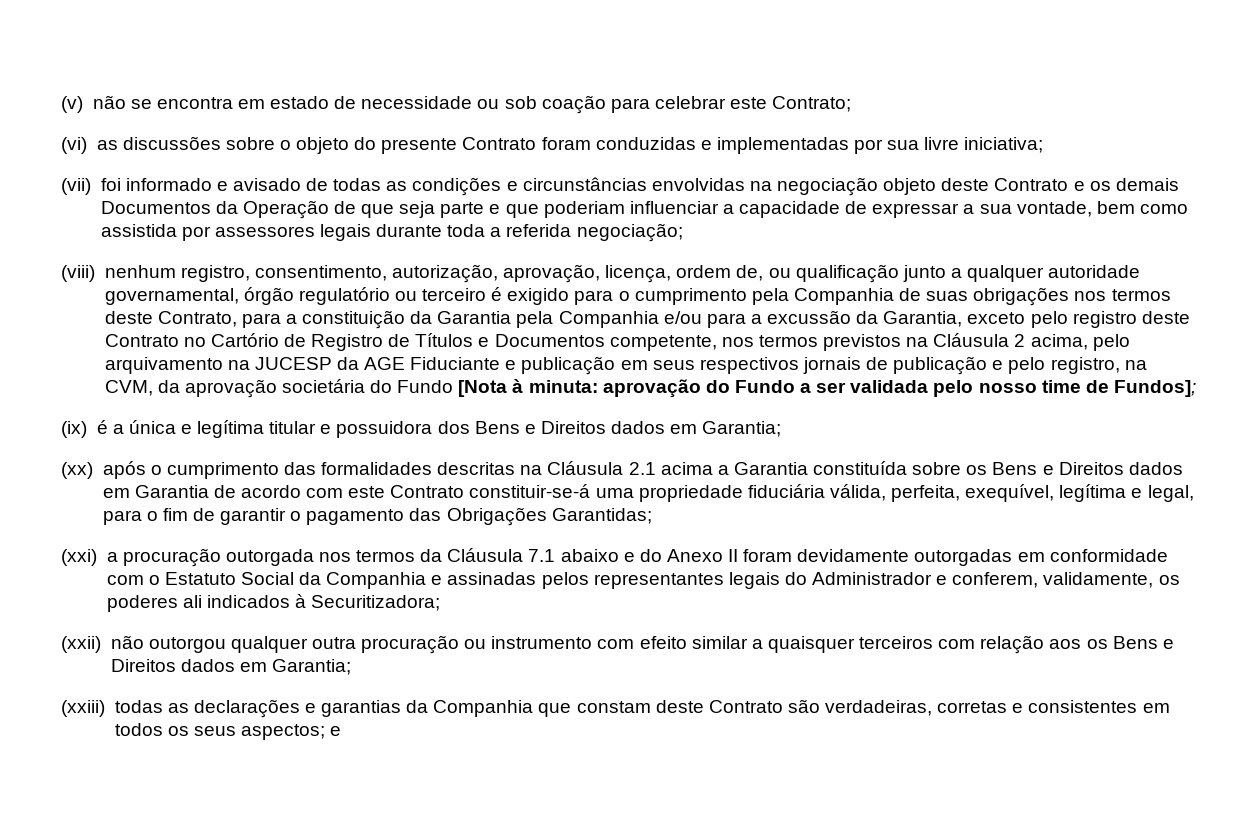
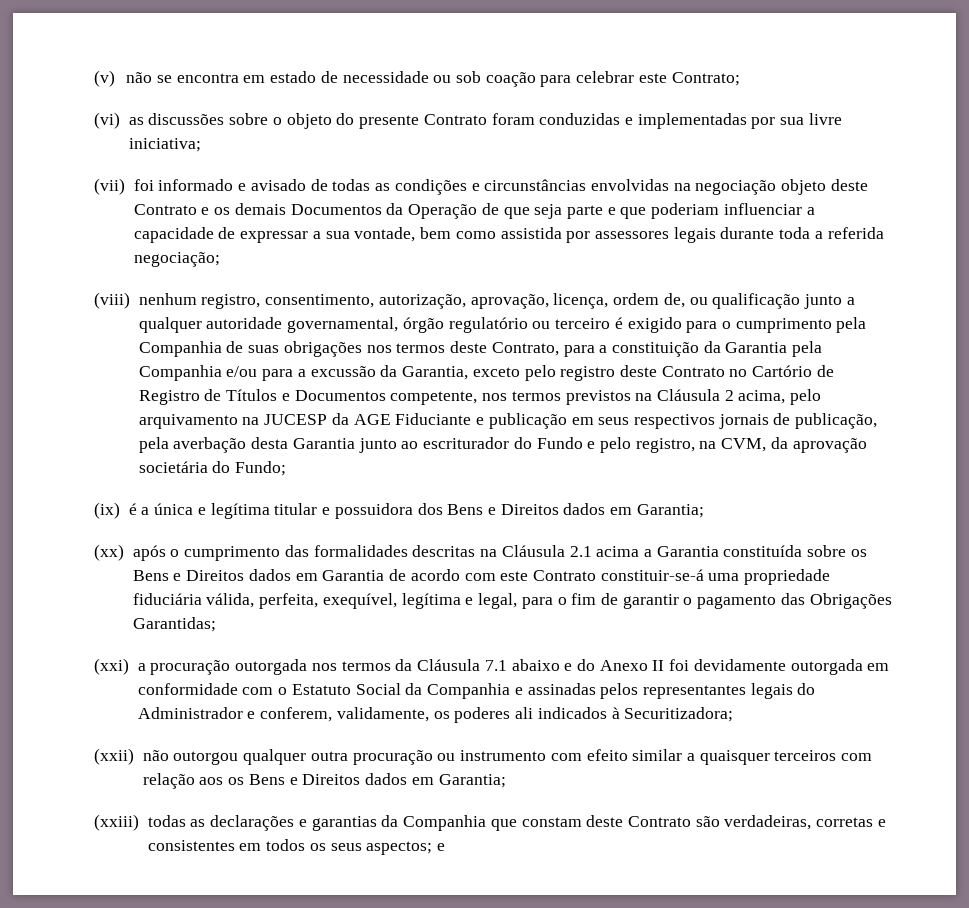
[893,356,988,375] publicação -> [795,413,878,429] [138,437,583,453] publicação, pela averbação desta Garantia junto ao escriturador do Fundo
[397,379,1196,398] Fundo [Nota à minuta: aprovação do Fundo a ser validada pelo nosso time de Fundos]; -> [235,461,287,476] Fundo;
[743,549,1013,566] foram devidamente outorgadas -> [669,659,863,675] foi devidamente outorgada

